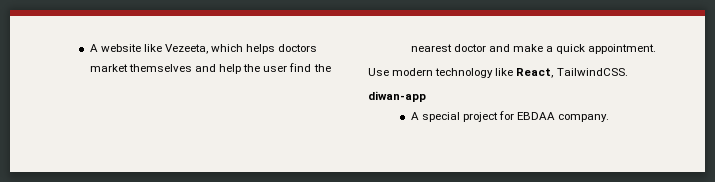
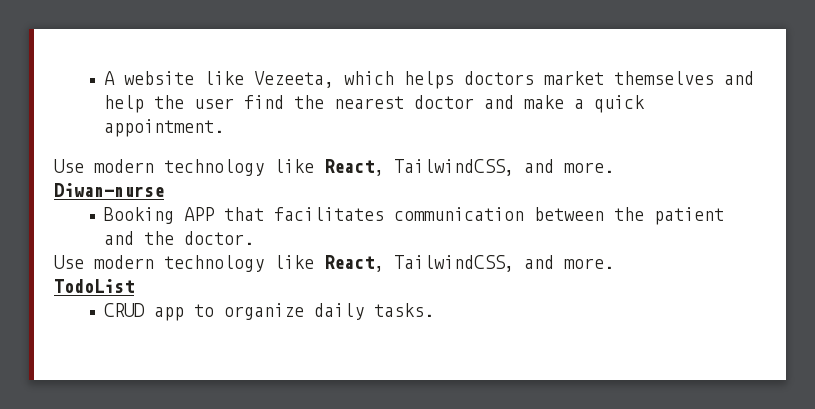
[556,68,628,76] [368,91,426,102] [410,111,610,122] TailwindCSS. // diwan-app // A special project for EBDAA company. -> [394,159,614,176] [54,183,164,197] [103,207,724,225] [103,231,254,245] [54,255,614,272] [54,279,134,293] [103,303,434,321] TailwindCSS, and more. // Diwan-nurse // Booking APP that facilitates communication between the patient and the doctor. // Use modern technology like React, TailwindCSS, and more. // TodoList // CRUD app to organize daily tasks.

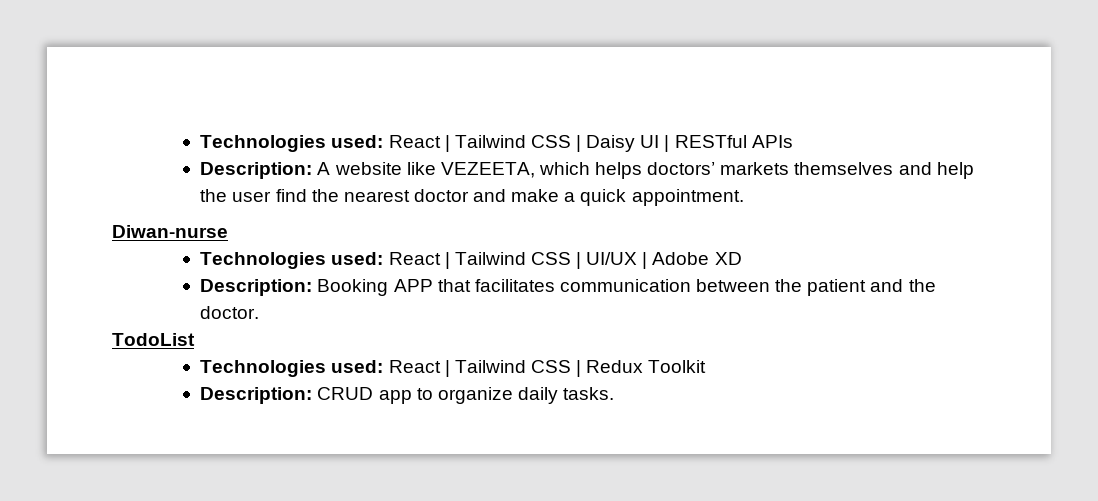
(103, 78) none -> [200,135,793,152] [200,162,313,179] Technologies used: React | Tailwind CSS | Daisy UI | RESTful APIs // Description:
[253,71,334,88] Vezeeta, -> [440,162,535,178] VEZEETA,
[463,71,604,85] doctors market -> [647,162,790,175] doctors’ markets
[54,159,614,176] [54,183,164,197] Use modern technology like React, TailwindCSS, and more. // Diwan-nurse // -> [112,225,228,238] [200,252,742,269] [200,279,313,296] Diwan-nurse // Technologies used: React | Tailwind CSS | UI/UX | Adobe XD // Description:
[54,255,614,272] [54,279,134,293] Use modern technology like React, TailwindCSS, and more. // TodoList // -> [112,333,195,346] [200,360,707,377] [200,387,313,404] TodoList // Technologies used: React | Tailwind CSS | Redux Toolkit // Description:

